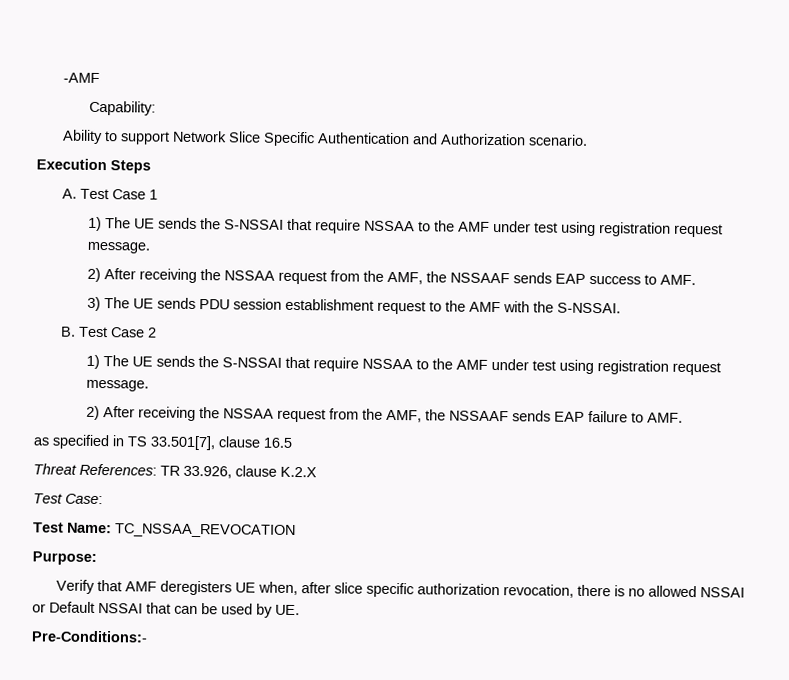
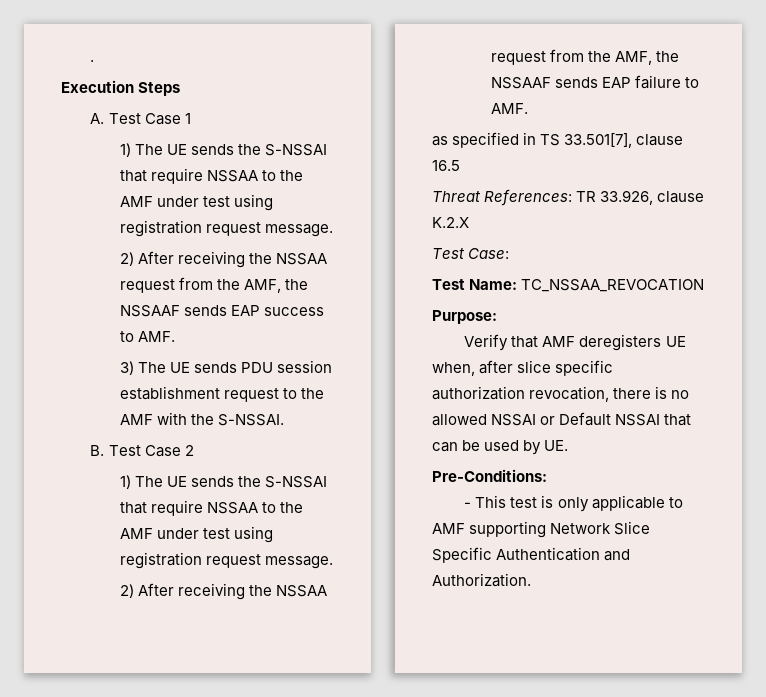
[63,72,101,84] [89,100,157,116] [62,129,589,147] -AMF // Capability: // Ability to support Network Slice Specific Authentication and Authorization scenario. -> [90,60,95,62] .
[31,630,148,643] Pre-Conditions:- -> [432,469,547,482] [464,495,683,512] [432,521,651,538] [432,547,631,563] [432,573,531,587] Pre-Conditions: // - This test is only applicable to AMF supporting Network Slice Specific Authentication and Authorization.

